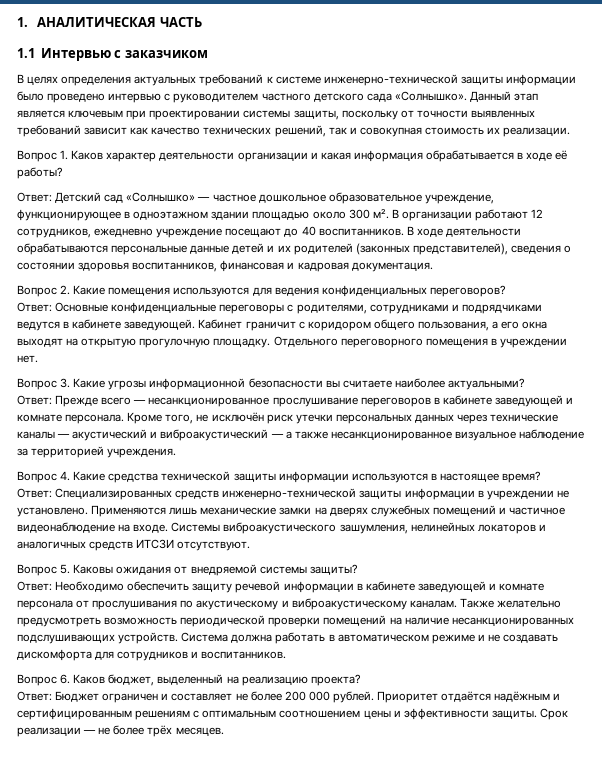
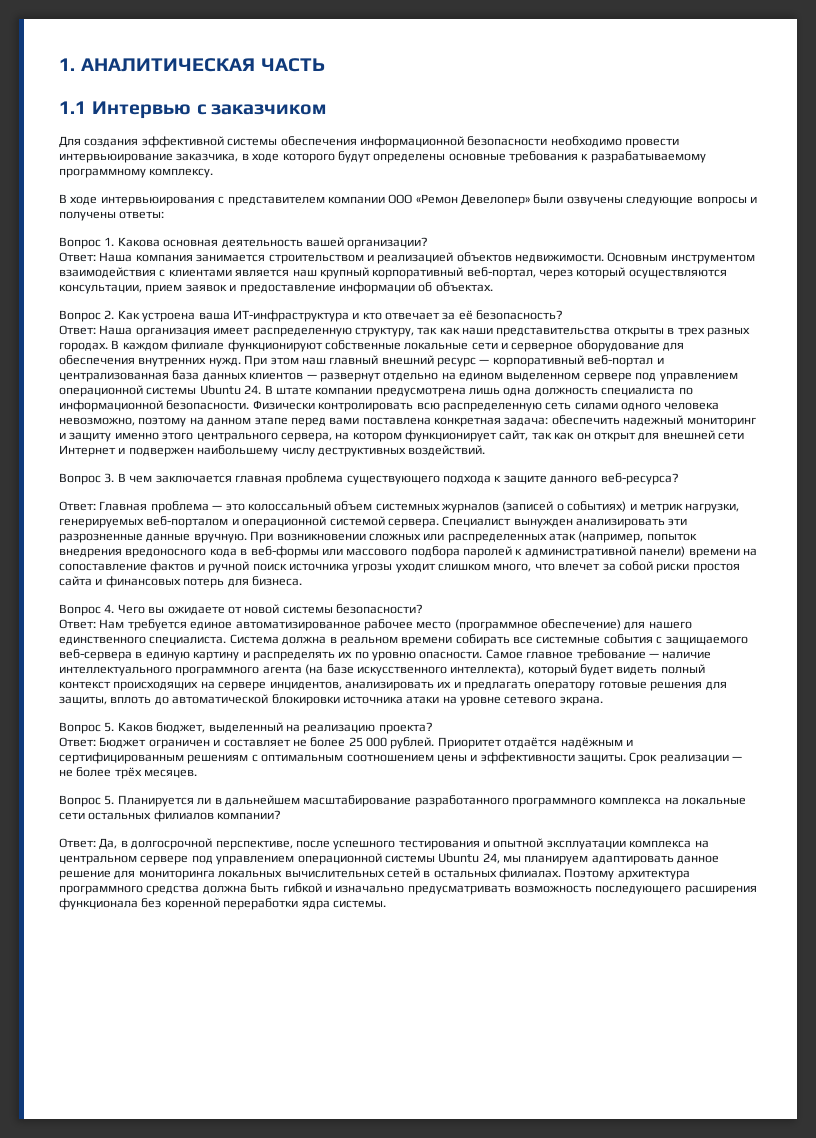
[17,74,576,86] [17,91,539,103] [17,110,535,120] [17,125,571,137] [17,150,568,162] [17,167,63,179] [17,192,494,204] [17,209,544,221] [17,226,521,238] [17,243,572,255] [17,260,433,272] [17,285,506,297] [17,302,542,314] [17,319,548,331] [17,336,567,348] [17,355,38,363] [17,378,525,390] [17,395,574,407] [17,412,559,424] [17,429,585,441] [17,446,177,458] [17,471,542,483] [17,488,569,500] [17,505,566,517] [17,522,546,534] [17,539,251,551] [17,564,358,576] [17,581,545,593] [17,598,561,610] [17,615,574,627] [17,632,559,644] [17,649,287,661] [17,674,71,686] В целях определения актуальных требований к системе инженерно-технической защиты информации было проведено интервью с руководителем частного детского сада «Солнышко». Данный этап является ключевым при проектировании системы защиты, поскольку от точности выявленных требований зависит как качество технических решений, так и совокупная стоимость их реализации. // Вопрос 1. Каков характер деятельности организации и какая информация обрабатывается в ходе её работы? // Ответ: Детский сад «Солнышко» — частное дошкольное образовательное учреждение, функционирующее в одноэтажном здании площадью около 300 м². В организации работают 12 сотрудников, ежедневно учреждение посещают до 40 воспитанников. В ходе деятельности обрабатываются персональные данные детей и их родителей (законных представителей), сведения о состоянии здоровья воспитанников, финансовая и кадровая документация. // Вопрос 2. Какие помещения используются для ведения конфиденциальных переговоров? // Ответ: Основные конфиденциальные переговоры с родителями, сотрудниками и подрядчиками ведутся в кабинете заведующей. Кабинет граничит с коридором общего пользования, а его окна выходят на открытую прогулочную площадку. Отдельного переговорного помещения в учреждении нет. // Вопрос 3. Какие угрозы информационной безопасности вы считаете наиболее актуальными? // Ответ: Прежде всего — несанкционированное прослушивание переговоров в кабинете заведующей и комнате персонала. Кроме того, не исключён риск утечки персональных данных через технические каналы — акустический и виброакустический — а также несанкционированное визуальное наблюдение за территорией учреждения. // Вопрос 4. Какие средства технической защиты информации используются в настоящее время? // Ответ: Специализированных средств инженерно-технической защиты информации в учреждении не установлено. Применяются лишь механические замки на дверях служебных помещений и частичное видеонаблюдение на входе. Системы виброакустического зашумления, нелинейных локаторов и аналогичных средств ИТСЗИ отсутствуют. // Вопрос 5. Каковы ожидания от внедряемой системы защиты? // Ответ: Необходимо обеспечить защиту речевой информации в кабинете заведующей и комнате персонала от прослушивания по акустическому и виброакустическому каналам. Также желательно предусмотреть возможность периодической проверки помещений на наличие несанкционированных подслушивающих устройств. Система должна работать в автоматическом режиме и не создавать дискомфорта для сотрудников и воспитанников. // Вопрос 6. -> [59,136,679,148] [59,151,706,163] [59,168,214,178] [59,194,757,206] [59,211,165,221] [59,237,429,249] [59,252,755,264] [59,267,727,279] [59,282,493,294] [59,310,564,322] [59,325,750,337] [59,340,685,352] [59,355,664,367] [59,370,738,382] [59,385,693,397] [59,400,720,412] [59,415,756,427] [59,430,744,442] [59,445,486,457] [59,473,679,485] [59,501,740,513] [59,516,688,528] [59,531,697,543] [59,546,757,558] [59,561,740,573] [59,576,302,588] [59,604,423,616] [59,619,692,631] [59,634,748,646] [59,649,712,661] [59,664,705,676] [59,681,727,691] [59,694,603,706] [59,722,115,734] Для создания эффективной системы обеспечения информационной безопасности необходимо провести интервьюирование заказчика, в ходе которого будут определены основные требования к разрабатываемому программному комплексу. // В ходе интервьюирования с представителем компании ООО «Ремон Девелопер» были озвучены следующие вопросы и получены ответы: // Вопрос 1. Какова основная деятельность вашей организации? // Ответ: Наша компания занимается строительством и реализацией объектов недвижимости. Основным инструментом взаимодействия с клиентами является наш крупный корпоративный веб-портал, через который осуществляются консультации, прием заявок и предоставление информации об объектах. // Вопрос 2. Как устроена ваша ИТ-инфраструктура и кто отвечает за её безопасность? // Ответ: Наша организация имеет распределенную структуру, так как наши представительства открыты в трех разных городах. В каждом филиале функционируют собственные локальные сети и серверное оборудование для обеспечения внутренних нужд. При этом наш главный внешний ресурс — корпоративный веб-портал и централизованная база данных клиентов — развернут отдельно на едином выделенном сервере под управлением операционной системы Ubuntu 24. В штате компании предусмотрена лишь одна должность специалиста по информационной безопасности. Физически контролировать всю распределенную сеть силами одного человека невозможно, поэтому на данном этапе перед вами поставлена конкретная задача: обеспечить надежный мониторинг и защиту именно этого центрального сервера, на котором функционирует сайт, так как он открыт для внешней сети Интернет и подвержен наибольшему числу деструктивных воздействий. // Вопрос 3. В чем заключается главная проблема существующего подхода к защите данного веб-ресурса? // Ответ: Главная проблема — это колоссальный объем системных журналов (записей о событиях) и метрик нагрузки, генерируемых веб-порталом и операционной системой сервера. Специалист вынужден анализировать эти разрозненные данные вручную. При возникновении сложных или распределенных атак (например, попыток внедрения вредоносного кода в веб-формы или массового подбора паролей к административной панели) времени на сопоставление фактов и ручной поиск источника угрозы уходит слишком много, что влечет за собой риски простоя сайта и финансовых потерь для бизнеса. // Вопрос 4. Чего вы ожидаете от новой системы безопасности? // Ответ: Нам требуется единое автоматизированное рабочее место (программное обеспечение) для нашего единственного специалиста. Система должна в реальном времени собирать все системные события с защищаемого веб-сервера в единую картину и распределять их по уровню опасности. Самое главное требование — наличие интеллектуального программного агента (на базе искусственного интеллекта), который будет видеть полный контекст происходящих на сервере инцидентов, анализировать их и предлагать оператору готовые решения для защиты, вплоть до автоматической блокировки источника атаки на уровне сетевого экрана. // Вопрос 5.
[284,691,306,701] 200 -> [348,737,363,747] 25
(224, 731) none -> [59,795,747,807] [59,810,282,822] [59,838,709,850] [59,853,720,865] [59,868,690,880] [59,883,757,895] [59,898,386,910] // Вопрос 5. Планируется ли в дальнейшем масштабирование разработанного программного комплекса на локальные сети остальных филиалов компании? // Ответ: Да, в долгосрочной перспективе, после успешного тестирования и опытной эксплуатации комплекса на центральном сервере под управлением операционной системы Ubuntu 24, мы планируем адаптировать данное решение для мониторинга локальных вычислительных сетей в остальных филиалах. Поэтому архитектура программного средства должна быть гибкой и изначально предусматривать возможность последующего расширения функционала без коренной переработки ядра системы.

